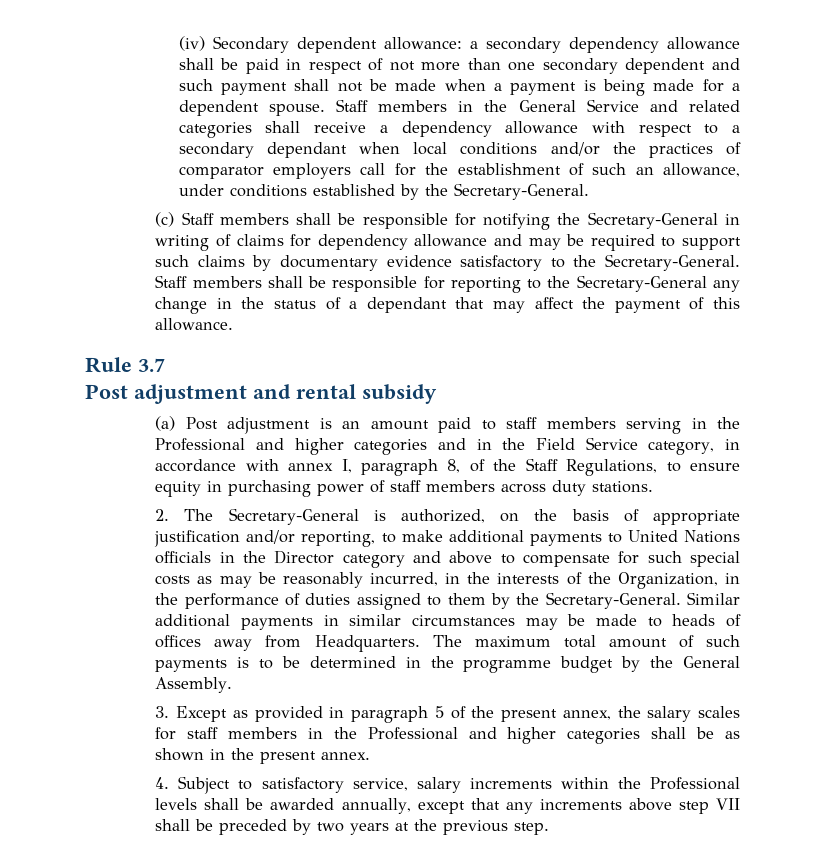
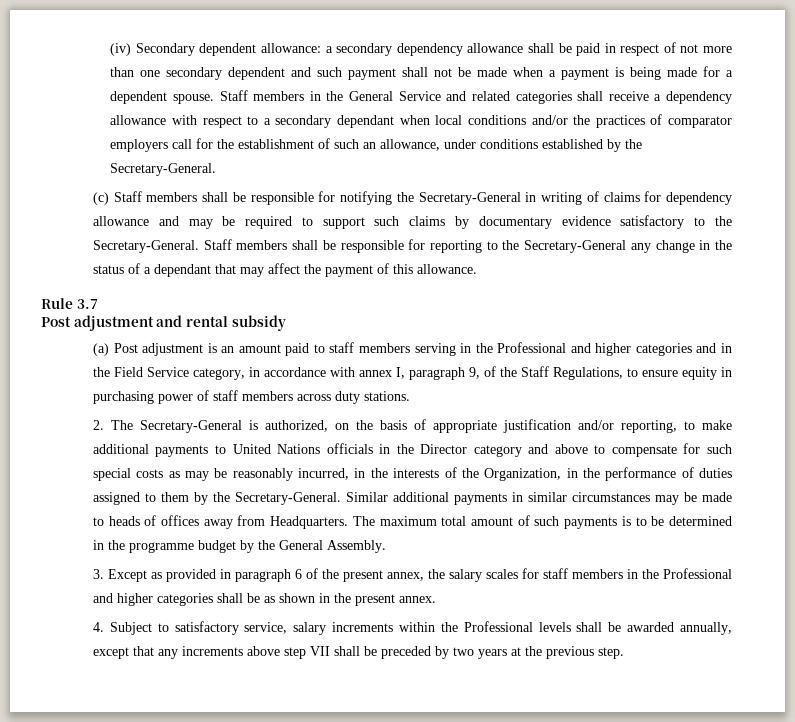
[447,459,461,473] 8, -> [468,367,480,379] 9,
[434,706,444,718] 5 -> [294,569,302,579] 6

